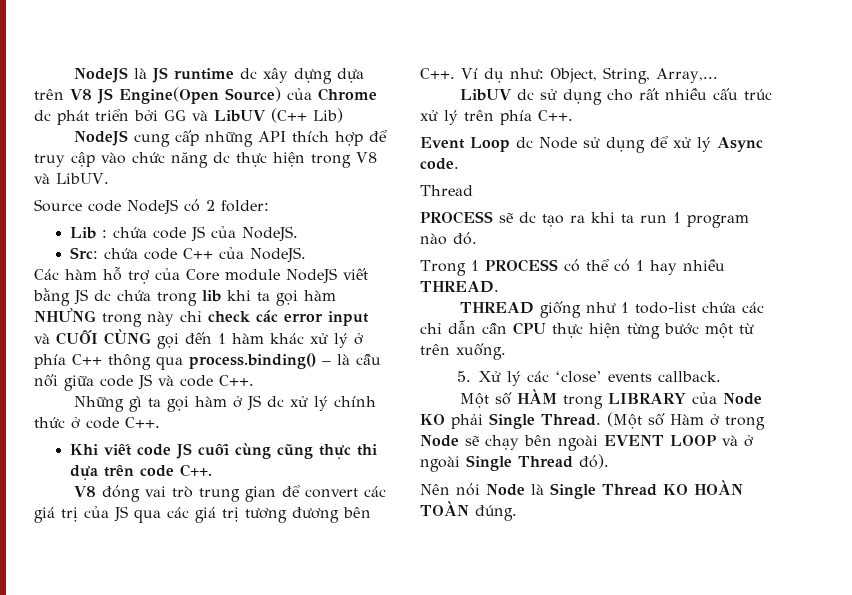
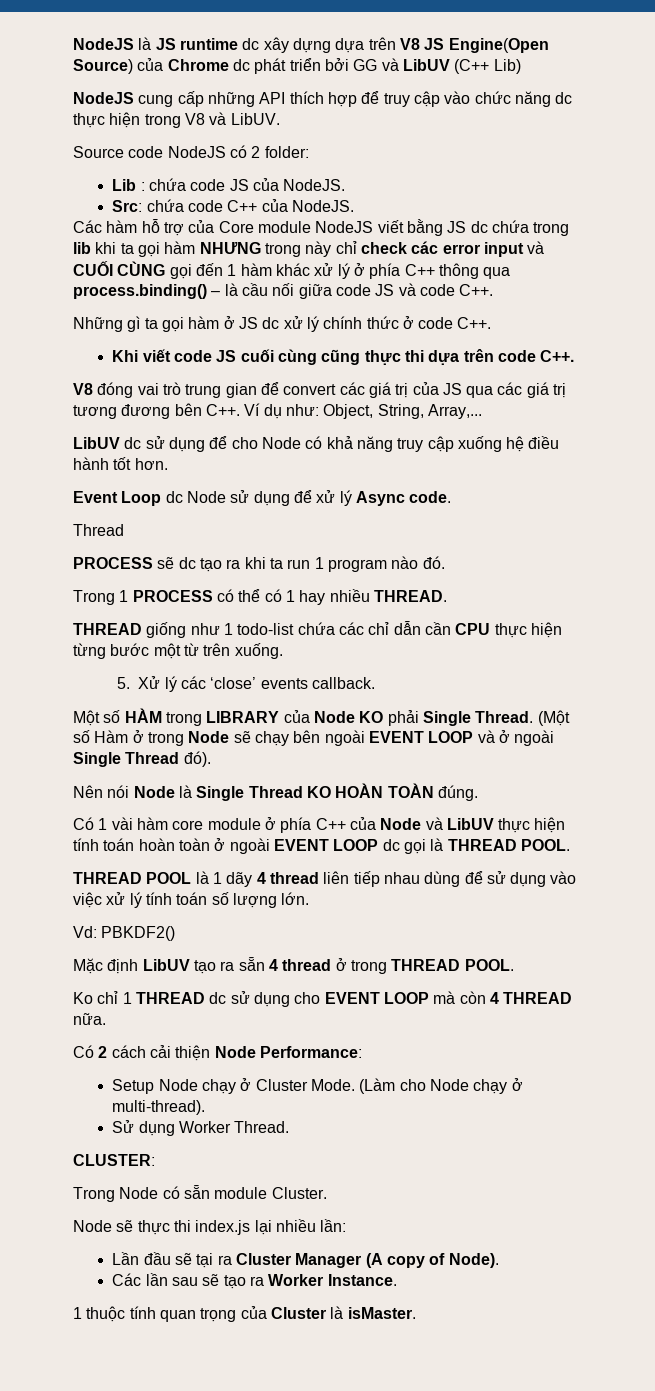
[607,88,773,101] [420,110,573,125] cho rất nhiều cấu trúc xử lý trên phía C++. -> [209,436,560,452] [73,457,168,470] để cho Node có khả năng truy cập xuống hệ điều hành tốt hơn.
(517, 513) none -> [73,817,566,833] [73,838,570,854] [73,871,577,887] [73,892,310,908] [73,926,176,941] [73,957,514,974] [73,991,573,1007] [73,1013,106,1025] [73,1045,362,1061] [112,1078,523,1094] [112,1100,206,1115] [112,1120,290,1136] [73,1154,155,1166] [73,1185,327,1202] [73,1219,347,1235] [112,1252,499,1268] [112,1273,397,1289] [73,1306,416,1322] // Có 1 vài hàm core module ở phía C++ của Node và LibUV thực hiện tính toán hoàn toàn ở ngoài EVENT LOOP dc gọi là THREAD POOL. // THREAD POOL là 1 dãy 4 thread liên tiếp nhau dùng để sử dụng vào việc xử lý tính toán số lượng lớn. // Vd: PBKDF2() // Mặc định LibUV tạo ra sẵn 4 thread ở trong THREAD POOL. // Ko chỉ 1 THREAD dc sử dụng cho EVENT LOOP mà còn 4 THREAD nữa. // Có 2 cách cải thiện Node Performance: // Setup Node chạy ở Cluster Mode. (Làm cho Node chạy ở multi-thread). // Sử dụng Worker Thread. // CLUSTER: // Trong Node có sẵn module Cluster. // Node sẽ thực thi index.js lại nhiều lần: // Lần đầu sẽ tại ra Cluster Manager (A copy of Node). // Các lần sau sẽ tạo ra Worker Instance. // 1 thuộc tính quan trọng của Cluster là isMaster.

